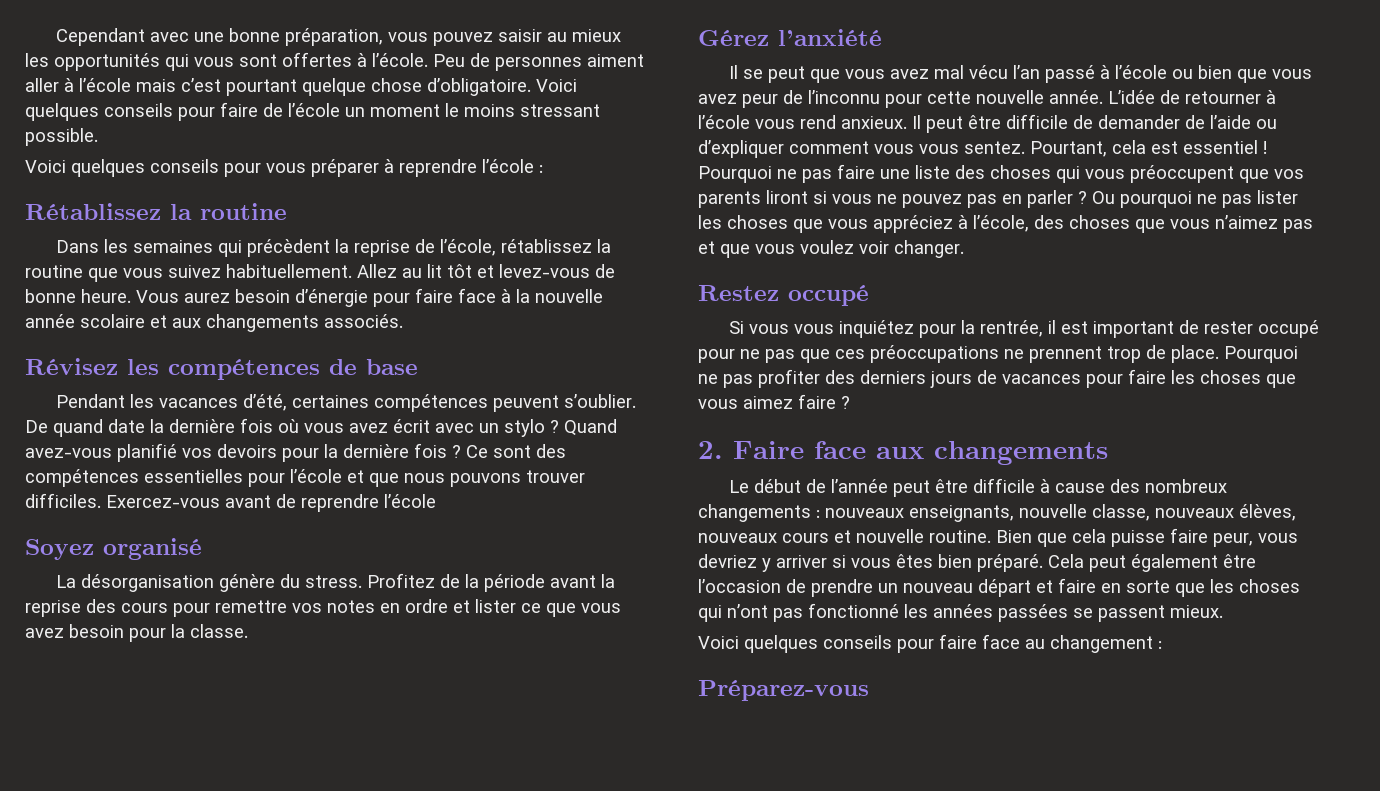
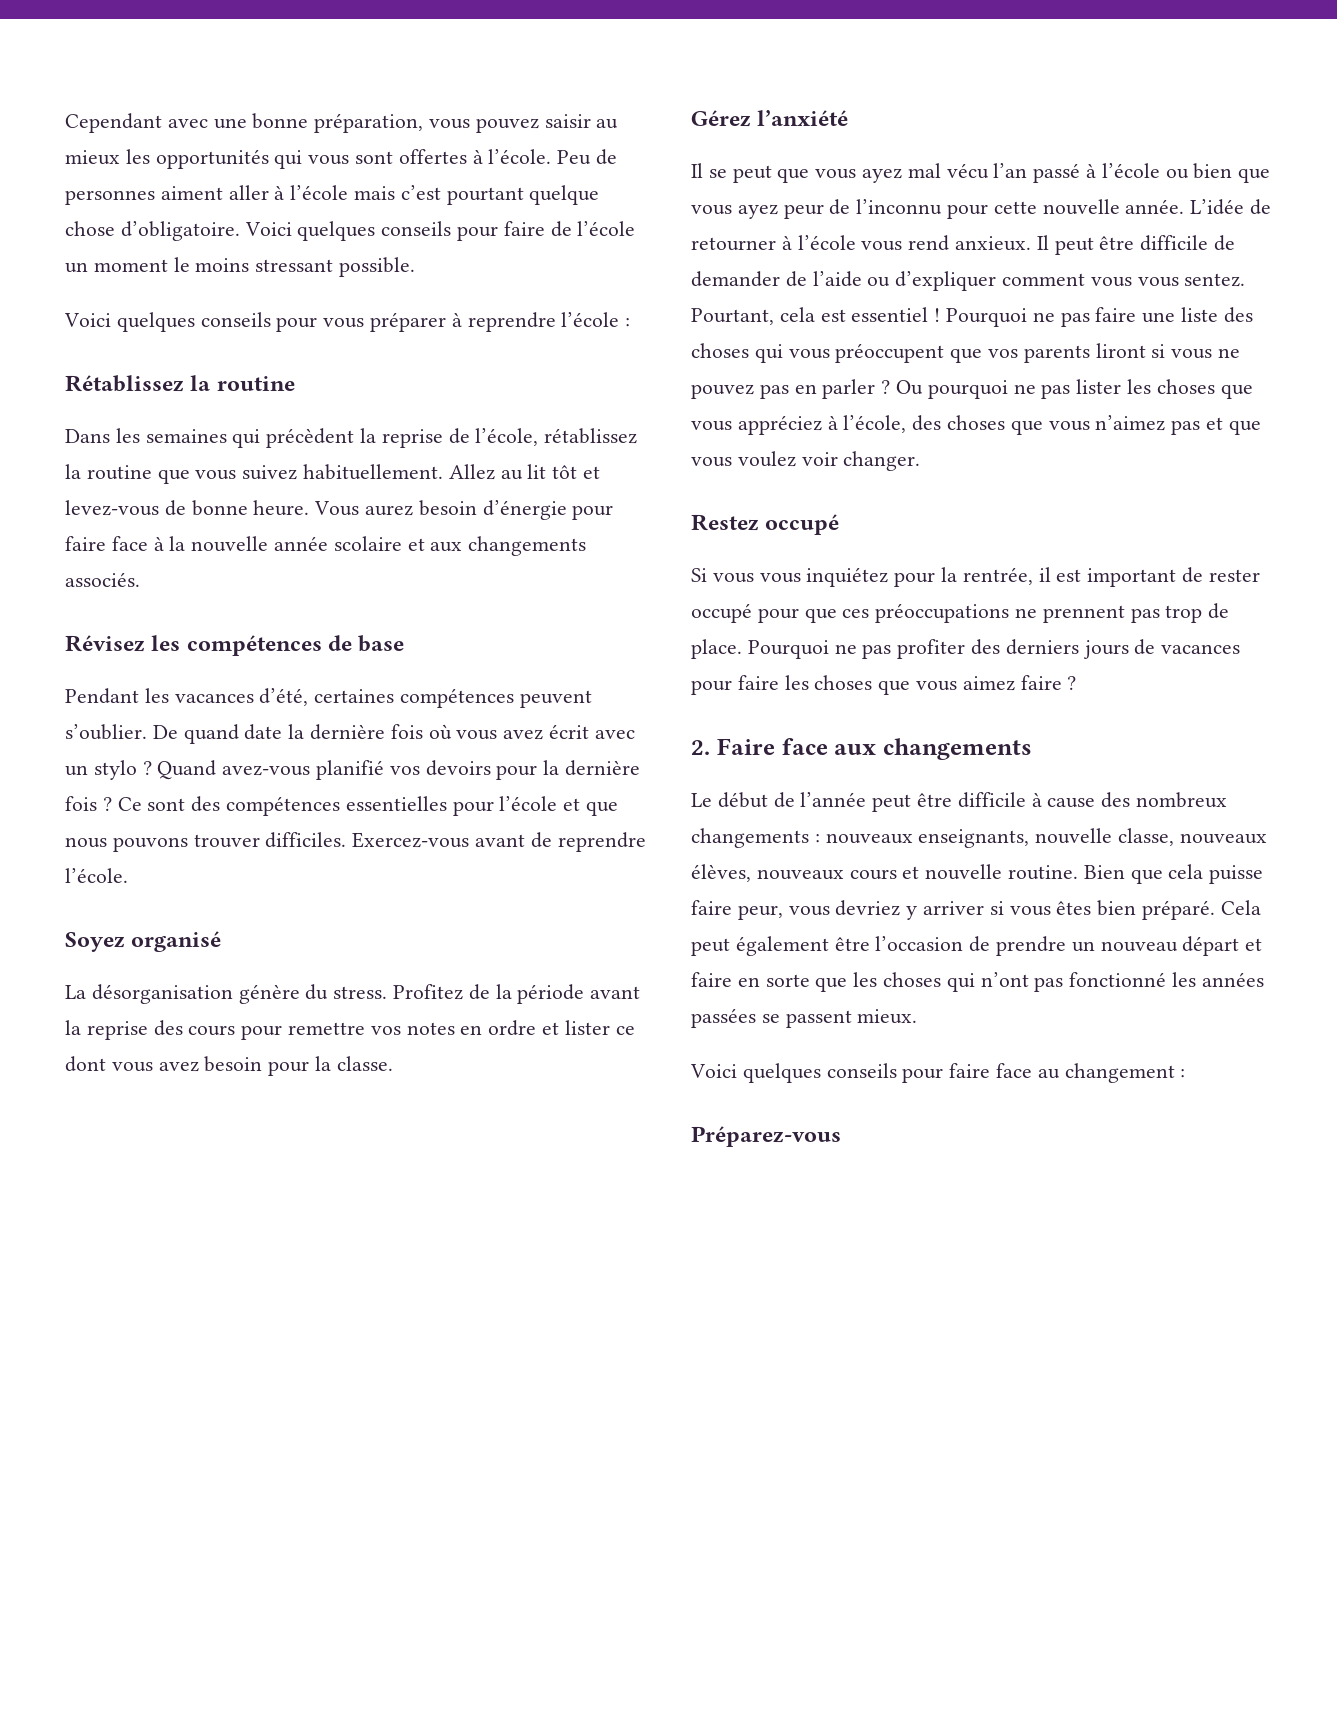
[384,494,436,508] l’école -> [65,868,128,883] l’école.
[546,603,576,617] que -> [65,1056,106,1072] dont
[889,69,929,79] avez -> [862,168,903,183] ayez
[698,94,737,104] avez -> [737,204,778,219] ayez
[740,349,795,363] ne pas -> (799, 615) none
(1102, 354) none -> [1130,608,1160,623] pas

